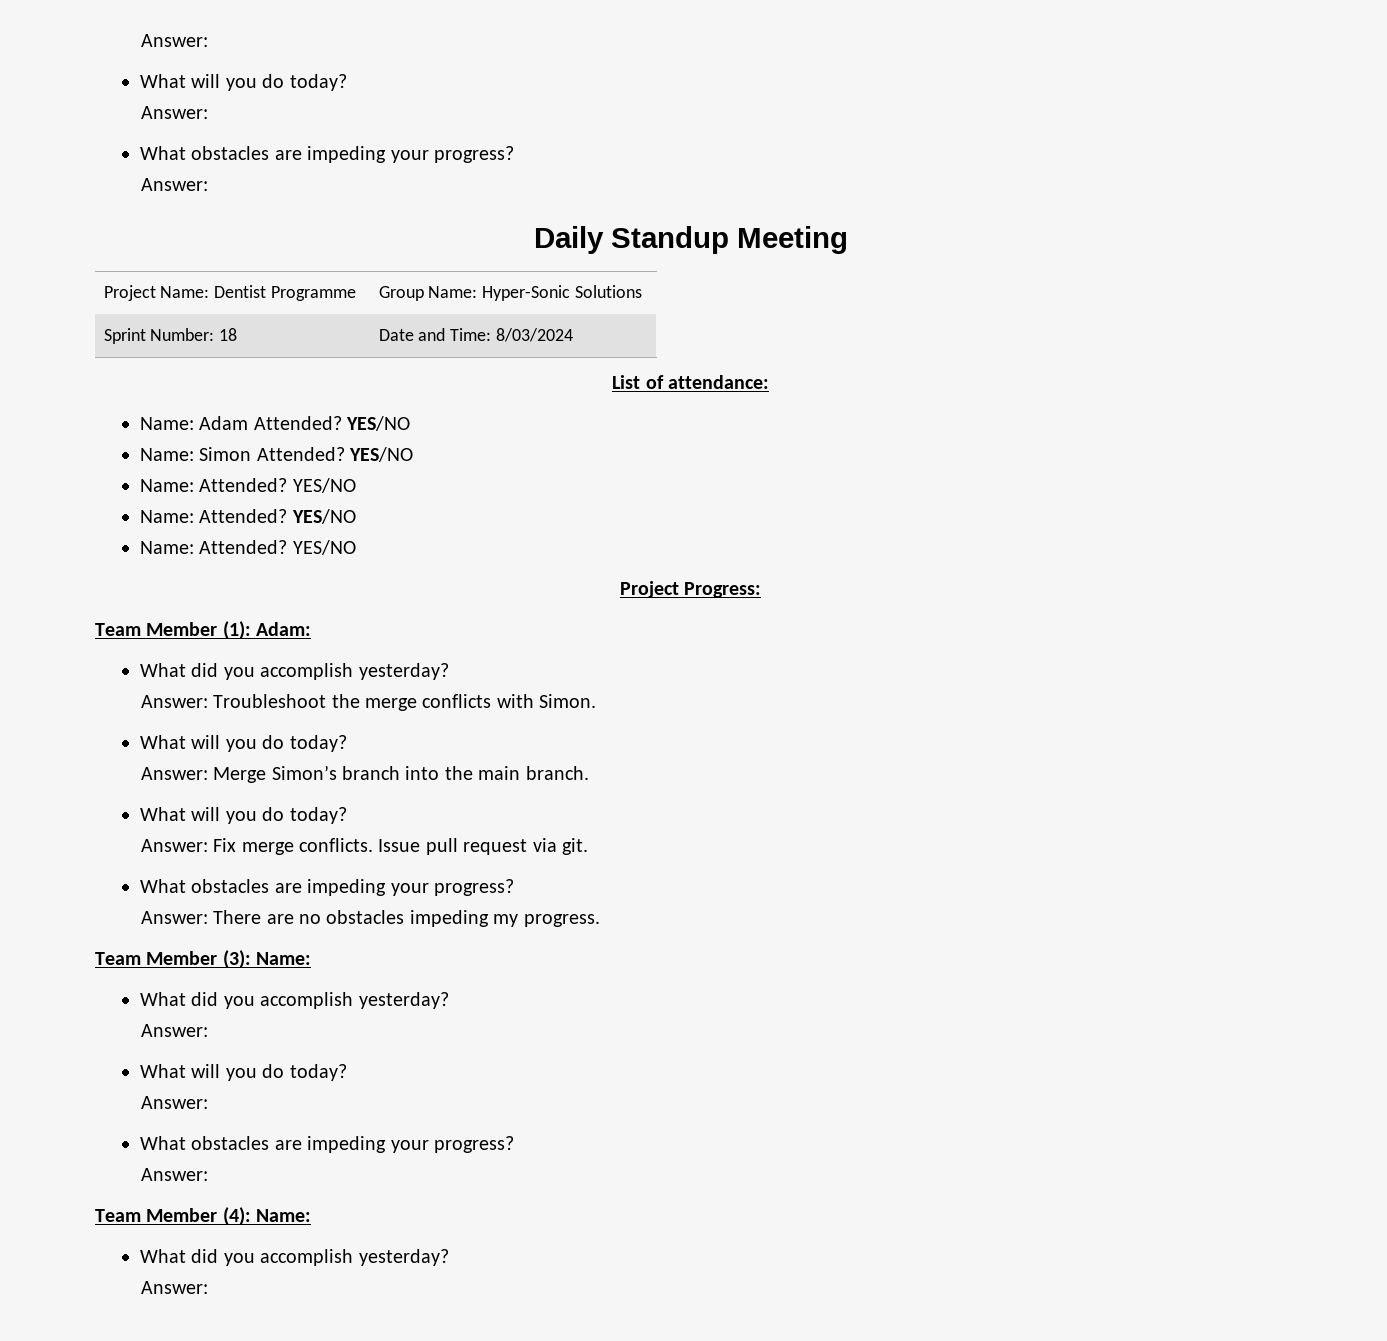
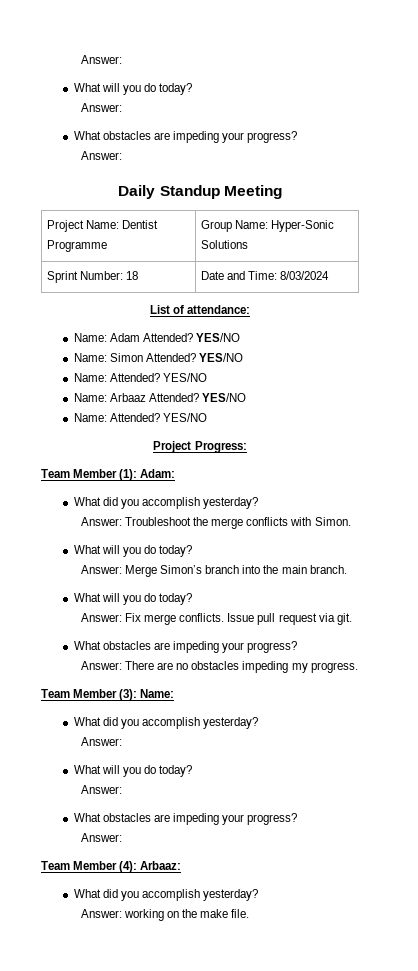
(194, 516) none -> [109,393,146,402] Arbaaz
[256,1209,312,1222] [139,1249,449,1266] [140,1281,208,1294] Name: // What did you accomplish yesterday? // Answer: -> [140,861,182,870] [73,889,259,901] [80,909,250,921] Arbaaz: // What did you accomplish yesterday? // Answer: working on the make file.

